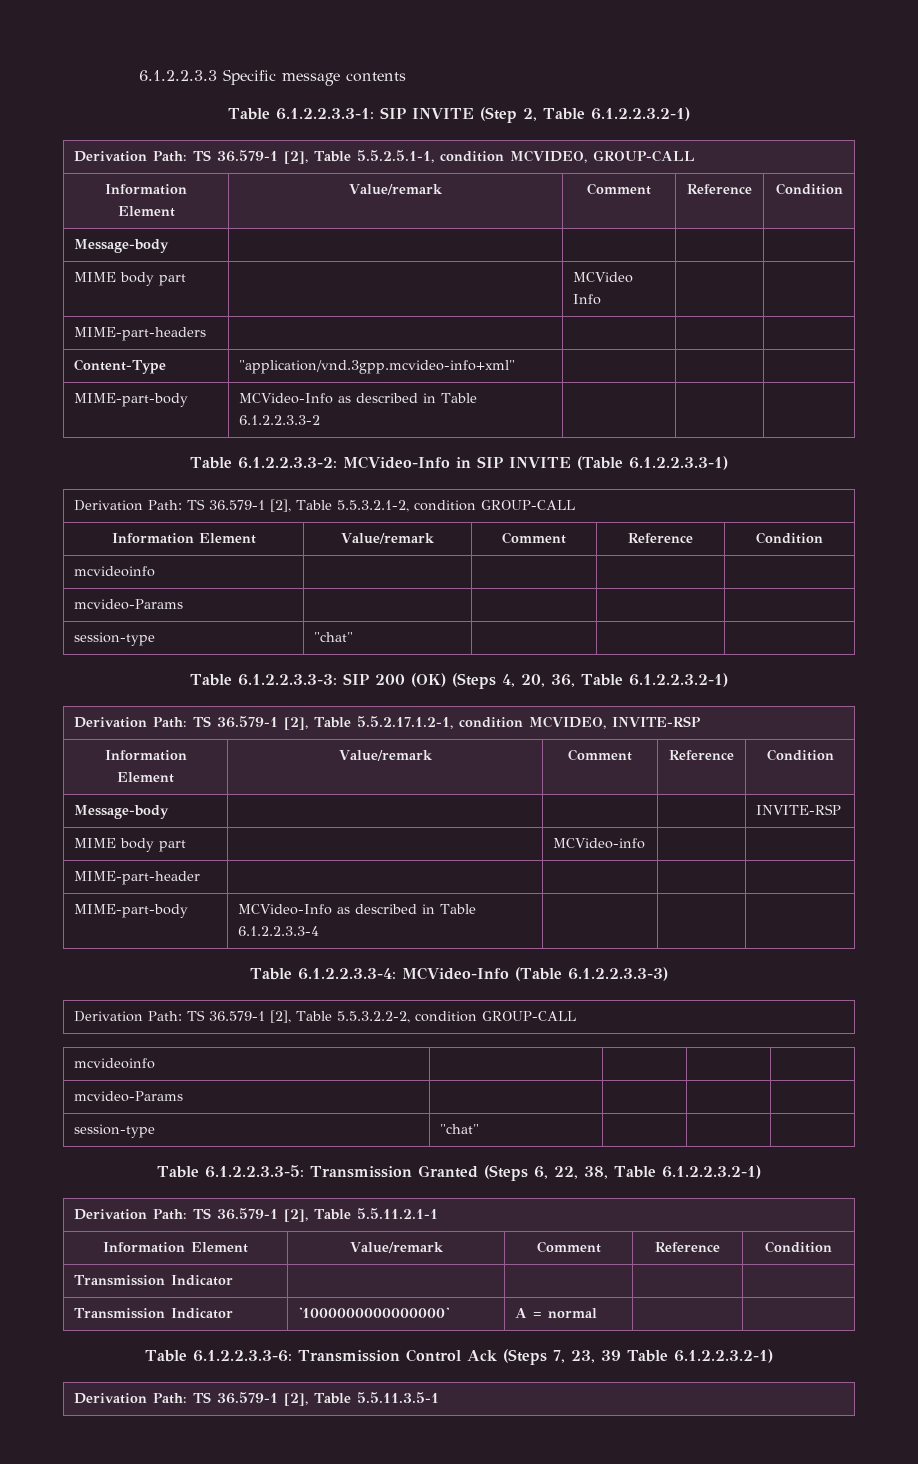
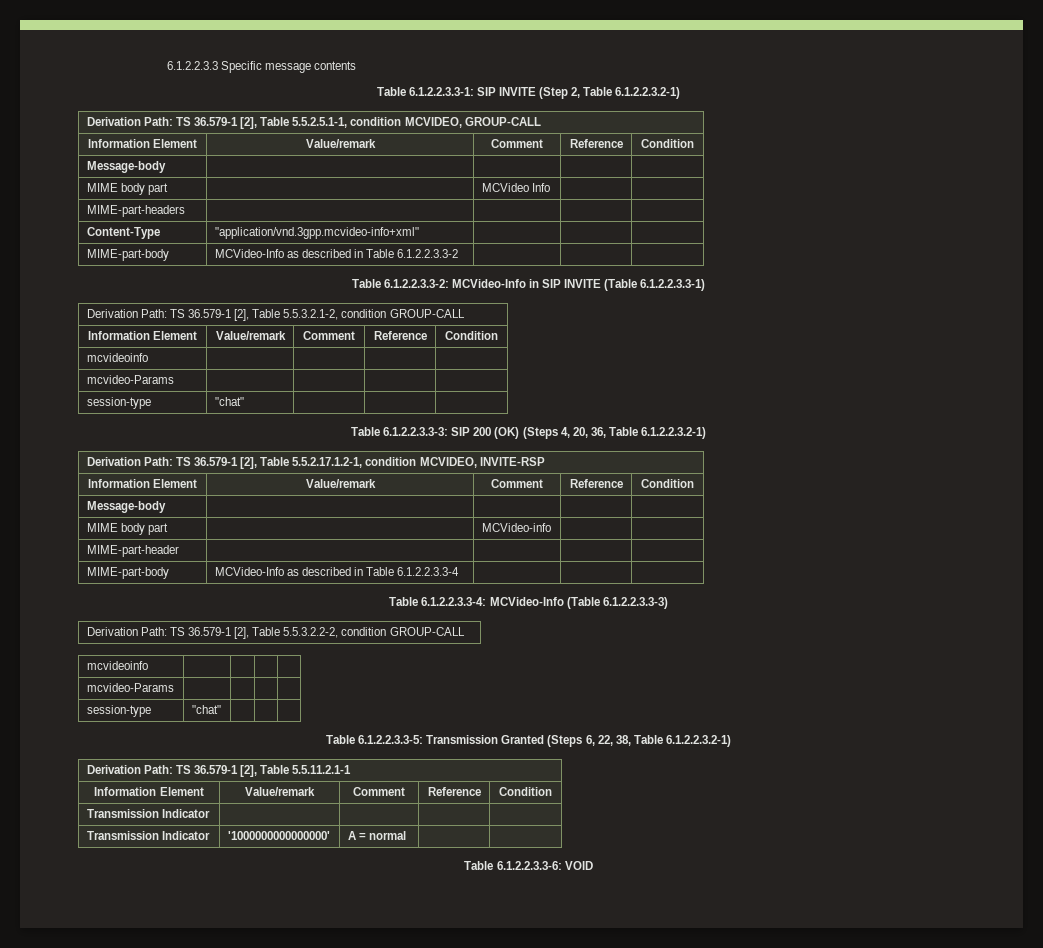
[756,804,842,815] INVITE-RSP -> (166, 507) none
[297,1349,774,1365] [74,1392,440,1406] Transmission Control Ack (Steps 7, 23, 39 Table 6.1.2.2.3.2-1) // Derivation Path: TS 36.579-1 [2], Table 5.5.11.3.5-1 -> [564,861,593,870] VOID

